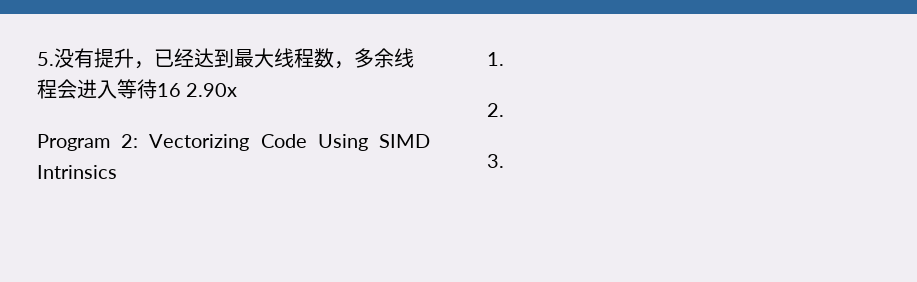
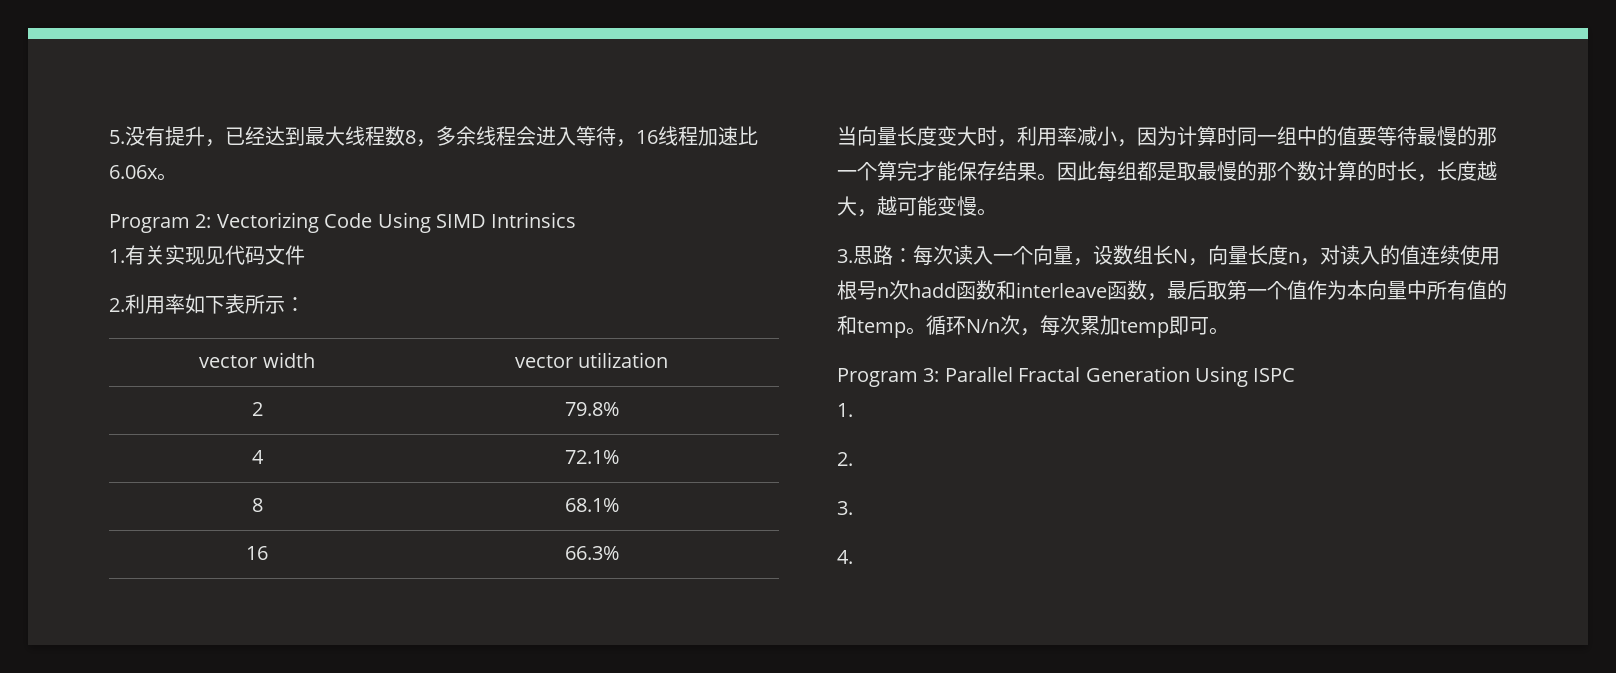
(334, 58) none -> [405,130,416,144] 8
[157,83,238,97] 16 2.90x -> [616,126,758,147] [109,165,177,181] ，16线程加速比6.06x。
(117, 172) none -> [109,245,305,265] [109,294,305,314] [199,352,315,368] [514,352,669,368] [251,402,263,416] [564,402,619,416] [251,450,264,464] [564,450,619,464] [251,498,263,512] [564,498,619,512] [246,546,268,560] [564,546,619,560] [837,126,1497,147] [837,161,1497,182] [837,196,997,217] [837,245,1500,266] [837,280,1507,301] [837,315,1229,338] [837,366,1296,387] // 1.有关实现见代码文件 // 2.利用率如下表所示： // vector width | vector utilization // 2 | 79.8% // 4 | 72.1% // 8 | 68.1% // 16 | 66.3% // 当向量长度变大时，利用率减小，因为计算时同一组中的值要等待最慢的那一个算完才能保存结果。因此每组都是取最慢的那个数计算的时长，长度越大，越可能变慢。 // 3.思路：每次读入一个向量，设数组长N，向量长度n，对读入的值连续使用根号n次hadd函数和interleave函数，最后取第一个值作为本向量中所有值的和temp。循环N/n次，每次累加temp即可。 // Program 3: Parallel Fractal Generation Using ISPC
(504, 161) none -> [837,550,853,564] // 4.

